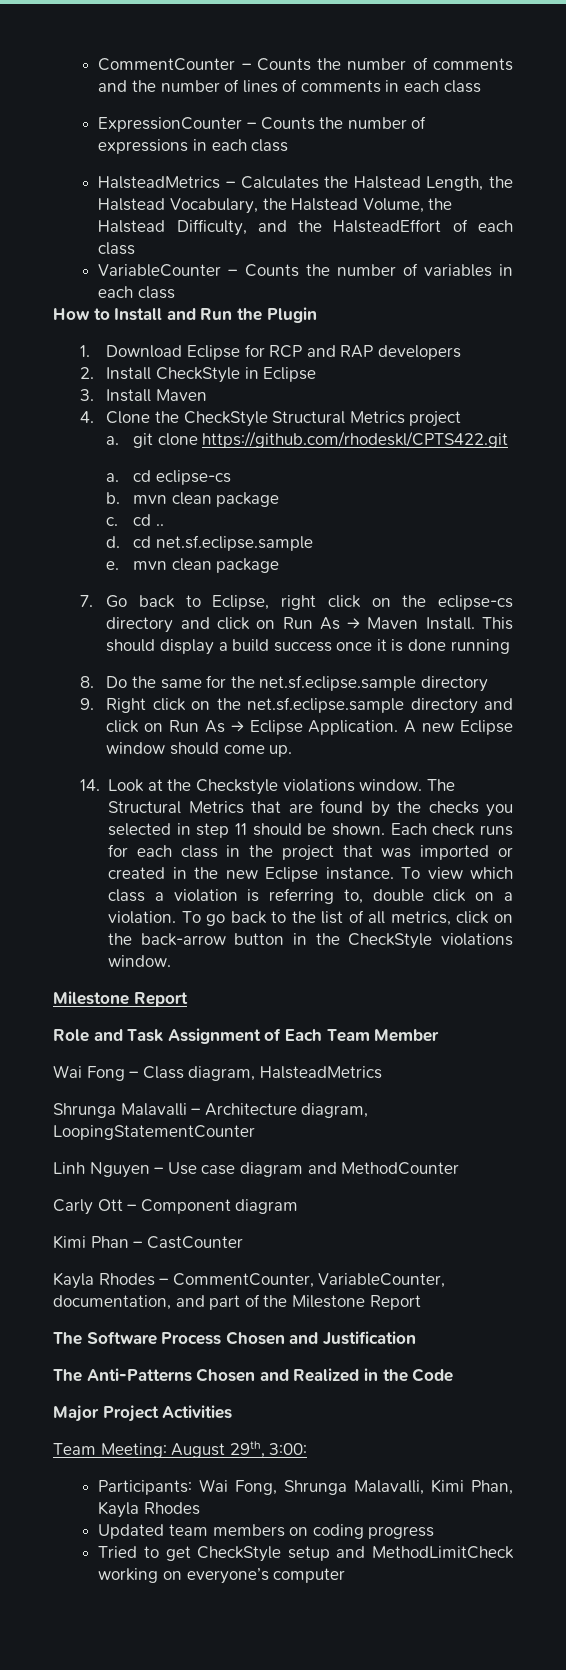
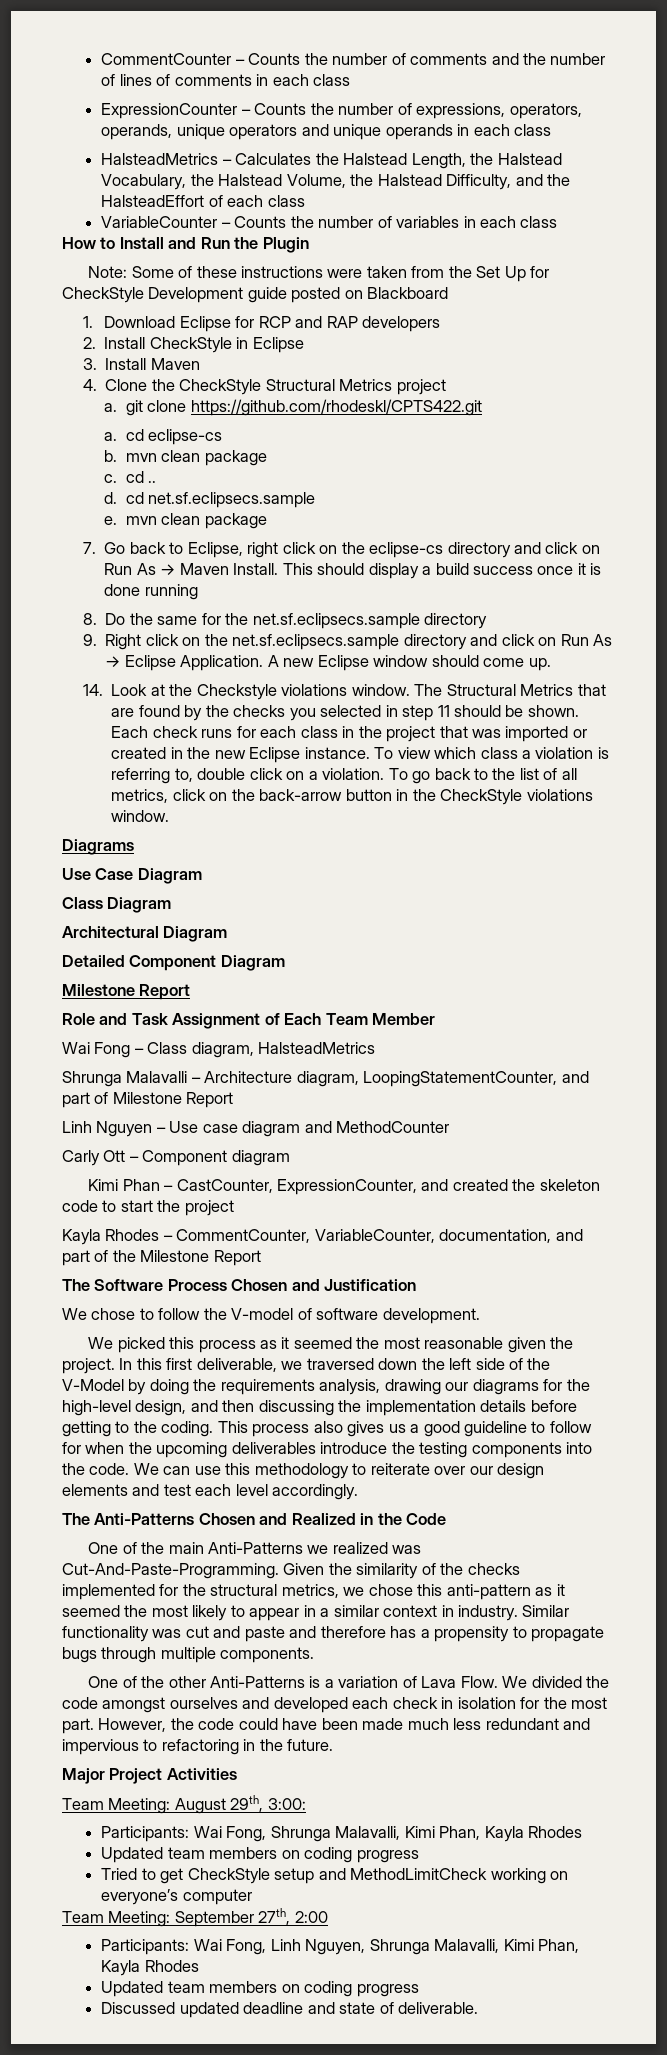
[98,139,189,154] expressions -> [416,103,582,119] [101,124,453,140] expressions, operators, operands, unique operators and unique operands
(317, 315) none -> [88,266,550,282] [62,287,449,303] // Note: Some of these instructions were taken from the Set Up for CheckStyle Development guide posted on Blackboard
[155,535,313,551] net.sf.eclipse.sample -> [148,492,316,508] net.sf.eclipsecs.sample
[259,675,417,691] net.sf.eclipse.sample -> [252,613,420,629] net.sf.eclipsecs.sample
[247,697,405,713] net.sf.eclipse.sample -> [232,634,400,650] net.sf.eclipsecs.sample
(172, 961) none -> [62,839,134,855] [62,868,202,884] [62,897,172,913] [62,926,228,942] [62,955,285,971] // Diagrams // Use Case Diagram // Class Diagram // Architectural Diagram // Detailed Component Diagram
[53,1125,255,1140] LoopingStatementCounter -> [363,1071,589,1087] [62,1092,234,1108] LoopingStatementCounter, and part of Milestone Report
[146,1236,243,1249] CastCounter -> [176,1179,600,1195] [62,1200,234,1216] CastCounter, ExpressionCounter, and created the skeleton code to start the project
(416, 1338) none -> [62,1308,480,1324] [88,1337,574,1353] [62,1358,551,1374] [62,1379,590,1395] [62,1400,577,1416] [62,1421,592,1437] [62,1442,593,1458] [62,1463,545,1479] [62,1484,359,1500] // We chose to follow the V-model of software development. // We picked this process as it seemed the most reasonable given the project. In this first deliverable, we traversed down the left side of the V-Model by doing the requirements analysis, drawing our diagrams for the high-level design, and then discussing the implementation details before getting to the coding. This process also gives us a good guideline to follow for when the upcoming deliverables introduce the testing components into the code. We can use this methodology to reiterate over our design elements and test each level accordingly.
(454, 1375) none -> [88,1542,422,1554] [62,1563,520,1579] [62,1584,565,1600] [62,1605,570,1621] [62,1626,605,1642] [62,1647,315,1663] [88,1676,610,1688] [62,1697,608,1713] [62,1718,591,1734] [62,1739,334,1755] // One of the main Anti-Patterns we realized was Cut-And-Paste-Programming. Given the similarity of the checks implemented for the structural metrics, we chose this anti-pattern as it seemed the most likely to appear in a similar context in industry. Similar functionality was cut and paste and therefore has a propensity to propagate bugs through multiple components. // One of the other Anti-Patterns is a variation of Lava Flow. We divided the code amongst ourselves and developed each check in isolation for the most part. However, the code could have been made much less redundant and impervious to refactoring in the future.
(346, 1575) none -> [62,1908,328,1927] [101,1939,579,1955] [101,1960,199,1976] [101,1981,419,1997] [101,2002,479,2018] // Team Meeting: September 27th, 2:00 // Participants: Wai Fong, Linh Nguyen, Shrunga Malavalli, Kimi Phan, Kayla Rhodes // Updated team members on coding progress // Discussed updated deadline and state of deliverable.

